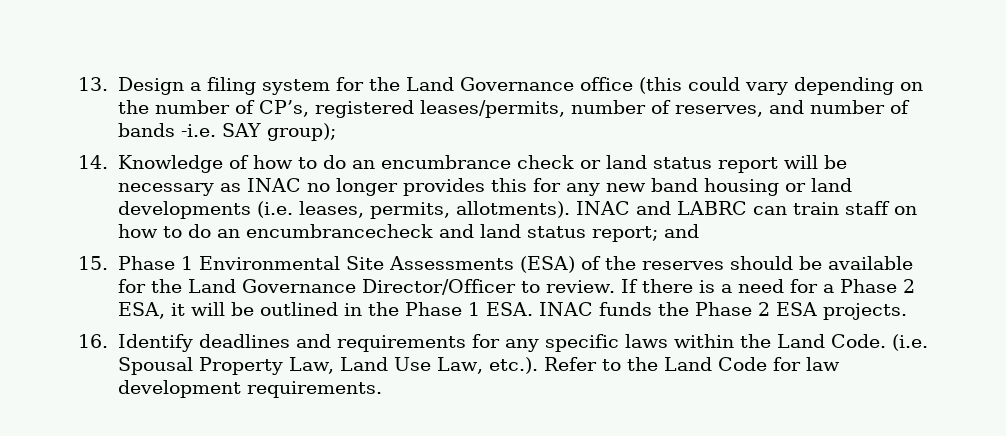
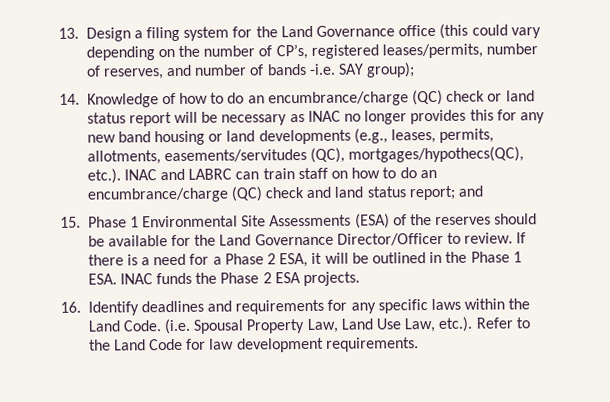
[380,155,511,169] encumbrance -> [267,89,444,107] encumbrance/charge (QC)
[256,201,293,218] (i.e. -> [353,128,388,144] (e.g.,
[455,201,570,218] allotments). -> [86,146,525,165] [86,168,121,184] allotments, easements/servitudes (QC), mortgages/hypothecs(QC), etc.).
[245,224,433,238] encumbrancecheck -> [86,186,305,203] encumbrance/charge (QC) check

